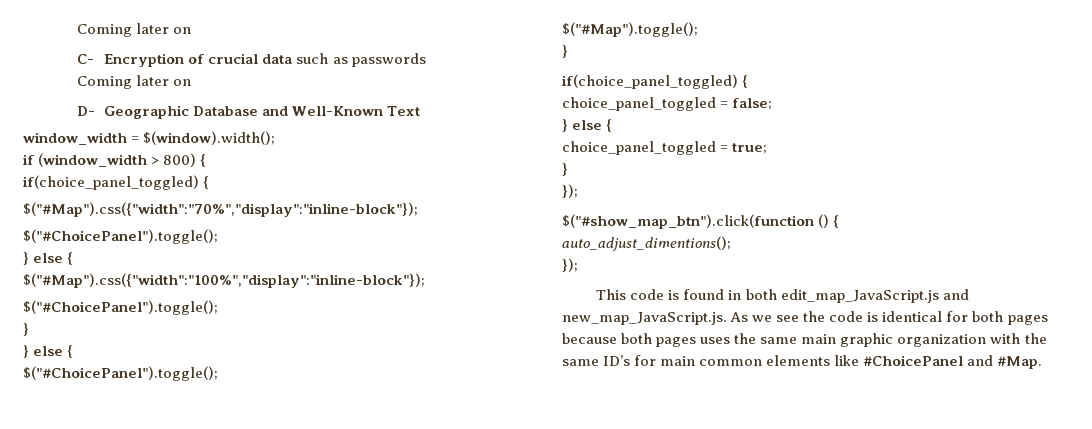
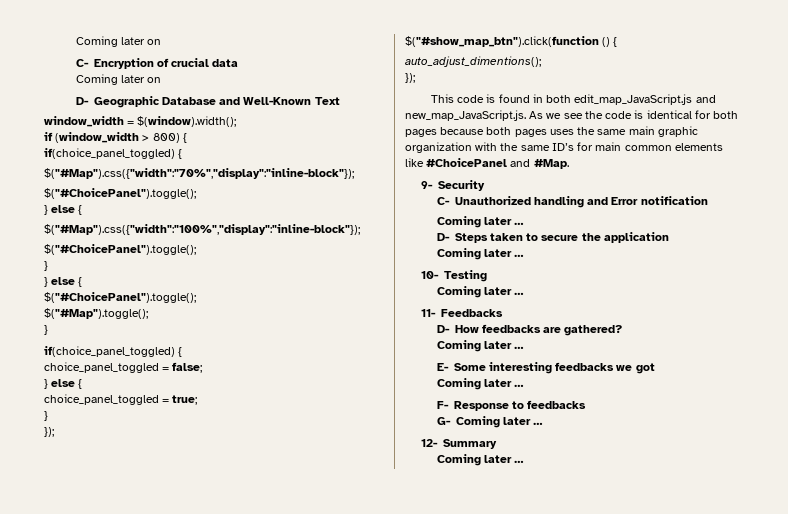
[296,53,426,67] such as passwords -> (239, 63) none
(1043, 362) none -> [420,180,485,191] [436,196,708,208] [436,216,525,228] [436,232,669,243] [436,248,525,260] [420,270,487,282] [436,286,525,298] [420,309,503,317] [436,324,623,336] [436,340,525,352] [436,362,655,374] [436,378,525,390] [436,400,587,411] [436,416,544,428] [420,439,497,449] [436,454,525,466] // 9- Security // C- Unauthorized handling and Error notification // Coming later … // D- Steps taken to secure the application // Coming later … // 10- Testing // Coming later … // 11- Feedbacks // D- How feedbacks are gathered? // Coming later … // E- Some interesting feedbacks we got // Coming later … // F- Response to feedbacks // G- Coming later … // 12- Summary // Coming later …

